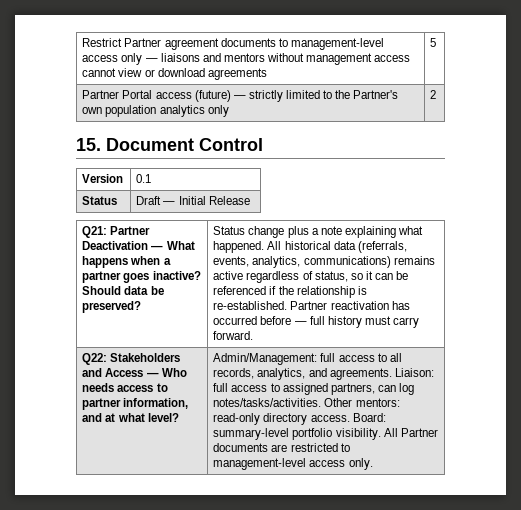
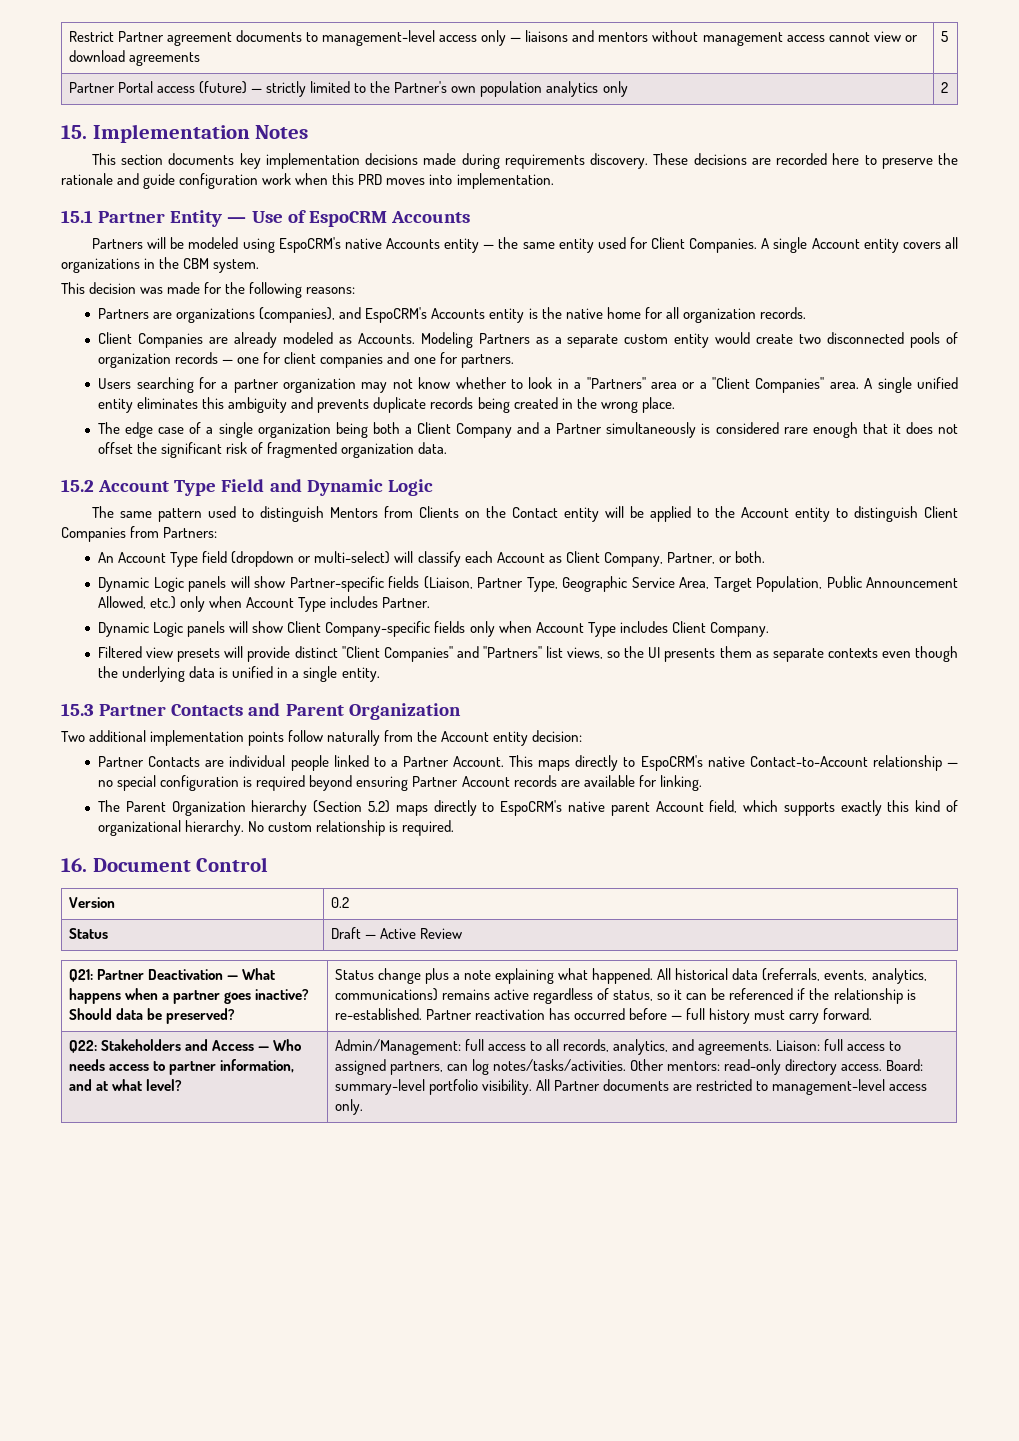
(101, 144) none -> [92,124,309,143] [92,153,958,169] [61,173,554,189] [61,210,470,227] [92,237,959,253] [61,257,260,273] [61,282,356,298] [98,307,806,323] [98,332,958,348] [98,352,514,368] [98,377,958,393] [98,397,675,413] [98,422,958,438] [98,442,448,458] [61,479,433,496] [92,506,959,522] [61,526,218,542] [98,551,765,567] [98,576,958,592] [98,596,431,612] [98,621,769,637] [98,646,958,662] [98,666,380,682] [61,703,461,720] [61,730,583,746] [98,755,958,771] [98,775,702,791] [98,800,959,816] [98,820,455,836] [61,858,87,872] Implementation Notes // This section documents key implementation decisions made during requirements discovery. These decisions are recorded here to preserve the rationale and guide configuration work when this PRD moves into implementation. // 15.1 Partner Entity — Use of EspoCRM Accounts // Partners will be modeled using EspoCRM's native Accounts entity — the same entity used for Client Companies. A single Account entity covers all organizations in the CBM system. // This decision was made for the following reasons: // Partners are organizations (companies), and EspoCRM's Accounts entity is the native home for all organization records. // Client Companies are already modeled as Accounts. Modeling Partners as a separate custom entity would create two disconnected pools of organization records — one for client companies and one for partners. // Users searching for a partner organization may not know whether to look in a "Partners" area or a "Client Companies" area. A single unified entity eliminates this ambiguity and prevents duplicate records being created in the wrong place. // The edge case of a single organization being both a Client Company and a Partner simultaneously is considered rare enough that it does not offset the significant risk of fragmented organization data. // 15.2 Account Type Field and Dynamic Logic // The same pattern used to distinguish Mentors from Clients on the Contact entity will be applied to the Account entity to distinguish Client Companies from Partners: // An Account Type field (dropdown or multi-select) will classify each Account as Client Company, Partner, or both. // Dynamic Logic panels will show Partner-specific fields (Liaison, Partner Type, Geographic Service Area, Target Population, Public Announcement Allowed, etc.) only when Account Type includes Partner. // Dynamic Logic panels will show Client Company-specific fields only when Account Type includes Client Company. // Filtered view presets will provide distinct "Client Companies" and "Partners" list views, so the UI presents them as separate contexts even though the underlying data is unified in a single entity. // 15.3 Partner Contacts and Parent Organization // Two additional implementation points follow naturally from the Account entity decision: // Partner Contacts are individual people linked to a Partner Account. This maps directly to EspoCRM's native Contact-to-Account relationship — no special configuration is required beyond ensuring Partner Account records are available for linking. // The Parent Organization hierarchy (Section 5.2) maps directly to EspoCRM's native parent Account field, which supports exactly this kind of organizational hierarchy. No custom relationship is required. // 16.
[136,174,152,183] 0.1 -> [330,897,349,908] 0.2
[178,196,250,205] Initial Release -> [379,928,463,939] Active Review

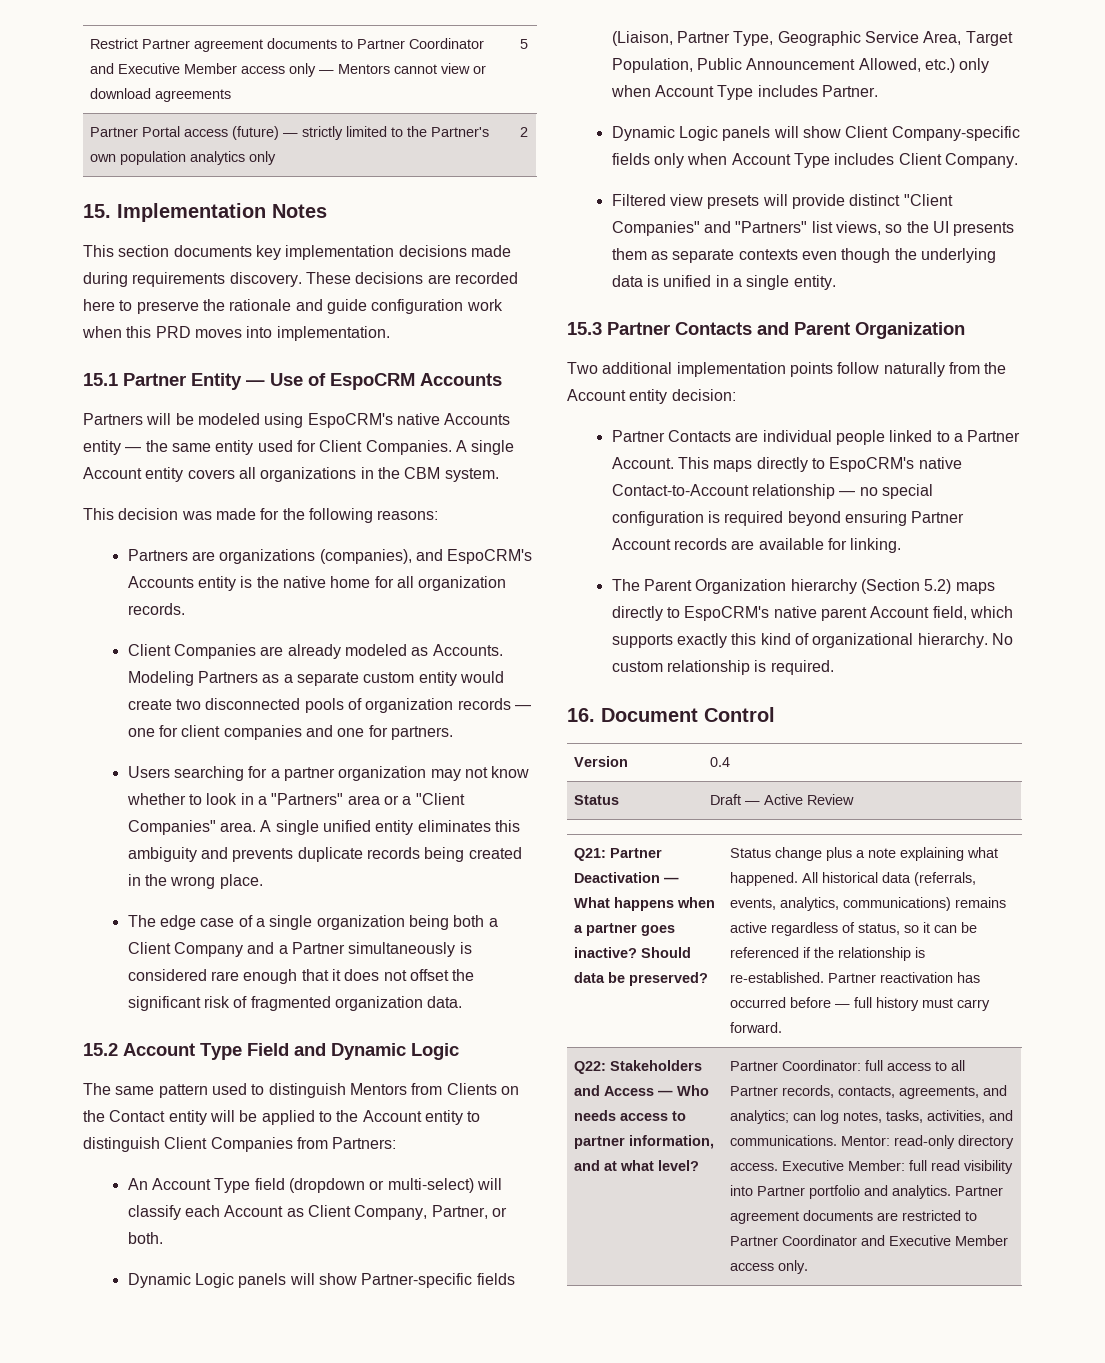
[322,30,825,46] management-level access only — liaisons and mentors without management access -> [357,38,485,49] [90,63,391,77] Partner Coordinator and Executive Member access only — Mentors
[330,897,349,908] 0.2 -> [710,757,731,767] 0.4
[334,1039,461,1055] Admin/Management: -> [730,1060,862,1071] Partner Coordinator:
[563,1039,902,1055] [334,1059,924,1075] [334,1079,886,1095] records, analytics, and agreements. Liaison: full access to assigned partners, can log notes/tasks/activities. Other mentors: read-only directory access. Board: summary-level portfolio visibility. All Partner documents are restricted to management-level -> [730,1085,1008,1099] [730,1110,1014,1124] [730,1135,1015,1149] [730,1160,1014,1174] [730,1185,1004,1199] [730,1210,978,1224] [730,1235,1009,1246] Partner records, contacts, agreements, and analytics; can log notes, tasks, activities, and communications. Mentor: read-only directory access. Executive Member: full read visibility into Partner portfolio and analytics. Partner agreement documents are restricted to Partner Coordinator and Executive Member

